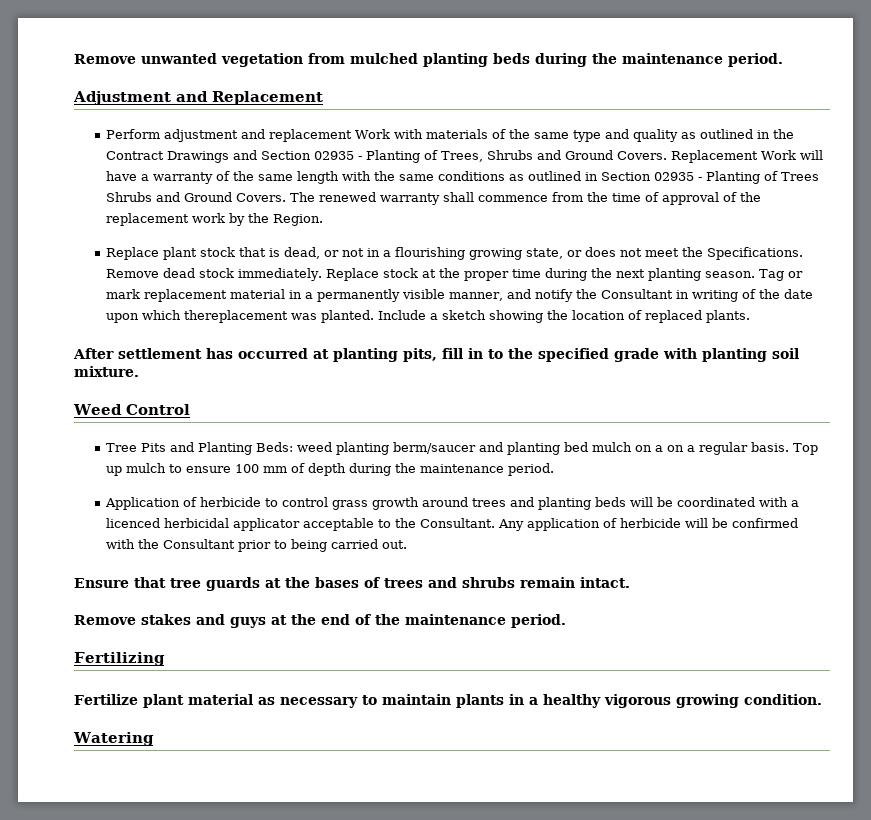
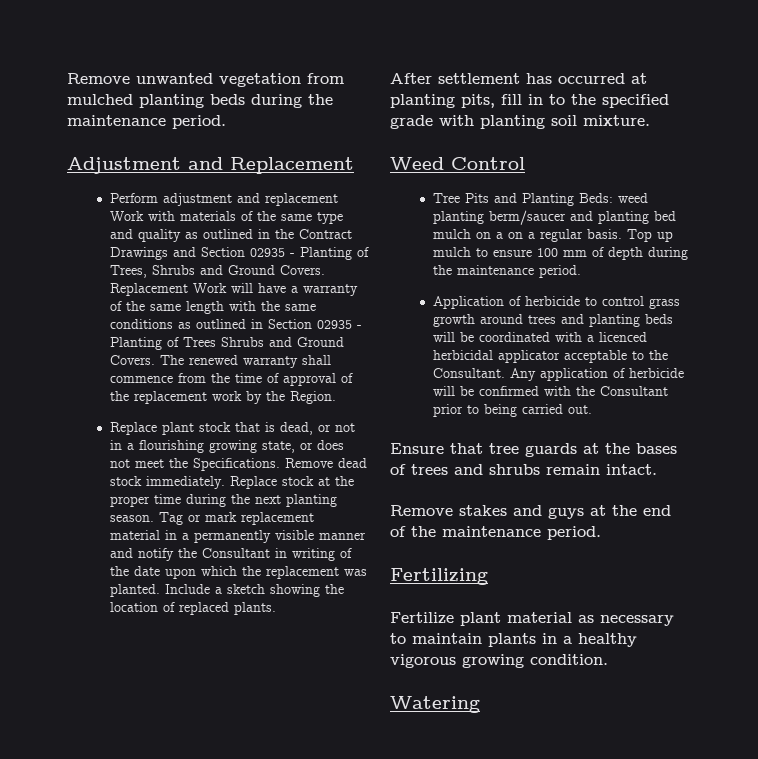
[449,292,504,301] manner, -> [318,532,366,540] manner
[184,310,289,323] thereplacement -> [241,566,339,579] the replacement

